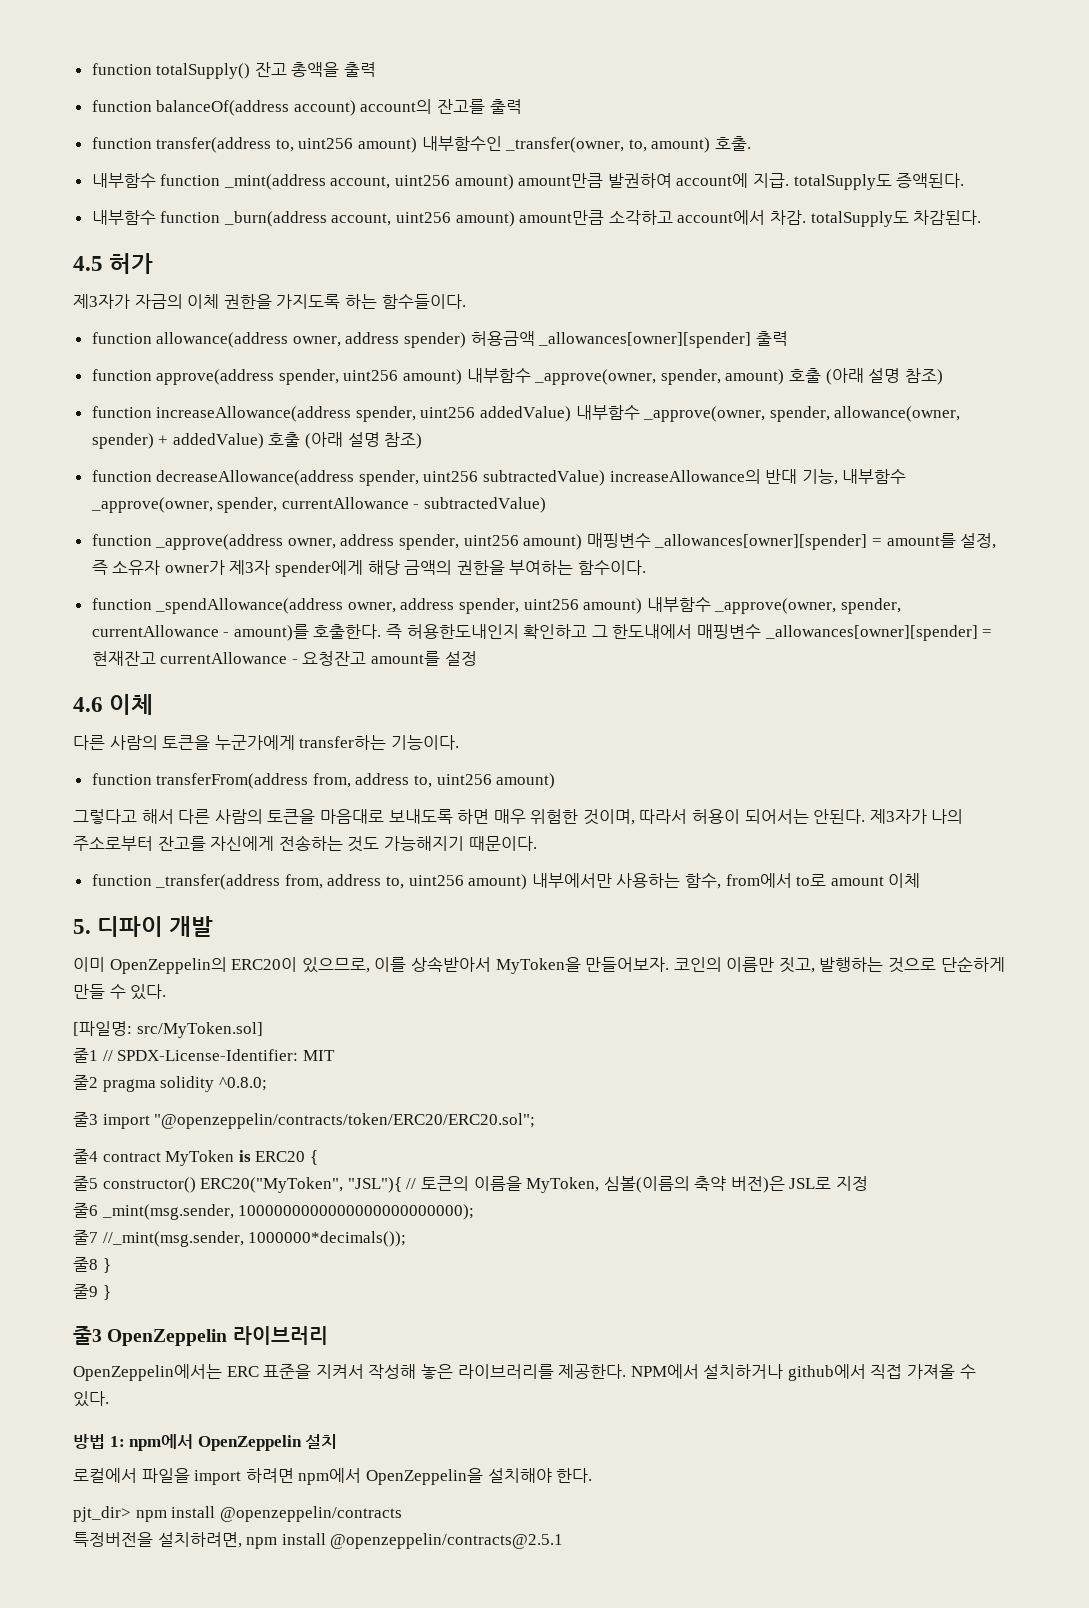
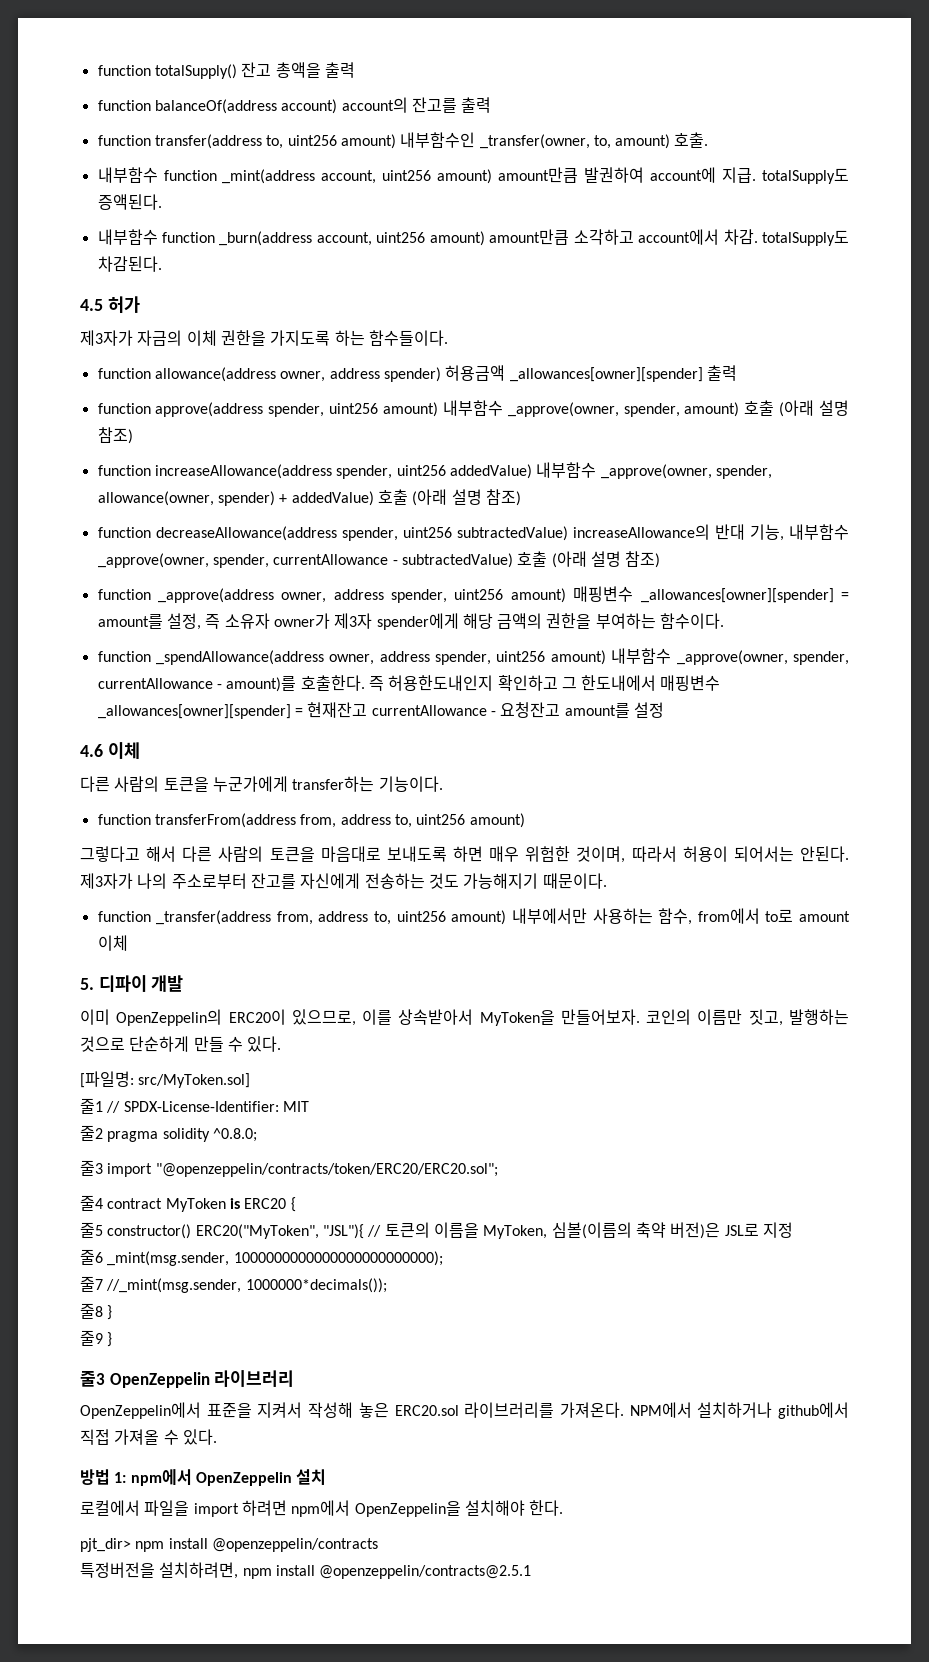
(547, 505) none -> [517,551,661,568] 호출 (아래 설명 참조)
[73,1364,259,1381] OpenZeppelin에서는 ERC -> [80,1402,201,1419] OpenZeppelin에서
[457,1364,627,1379] 라이브러리를 제공한다. -> [394,1402,624,1418] ERC20.sol 라이브러리를 가져온다.

